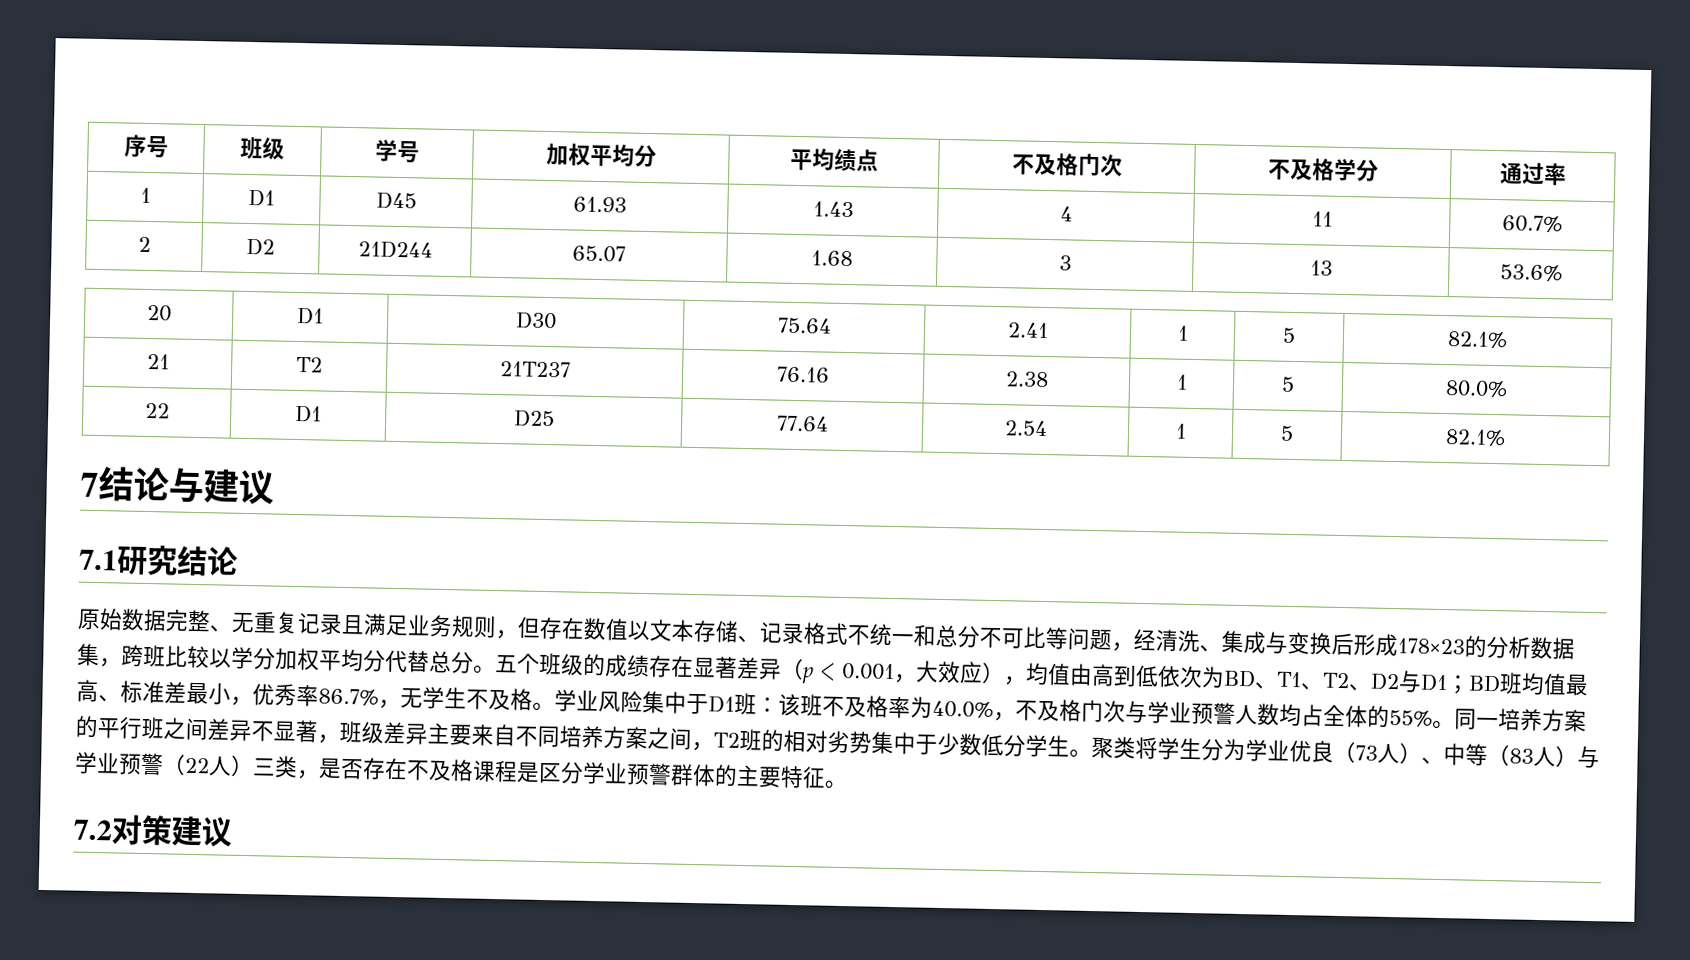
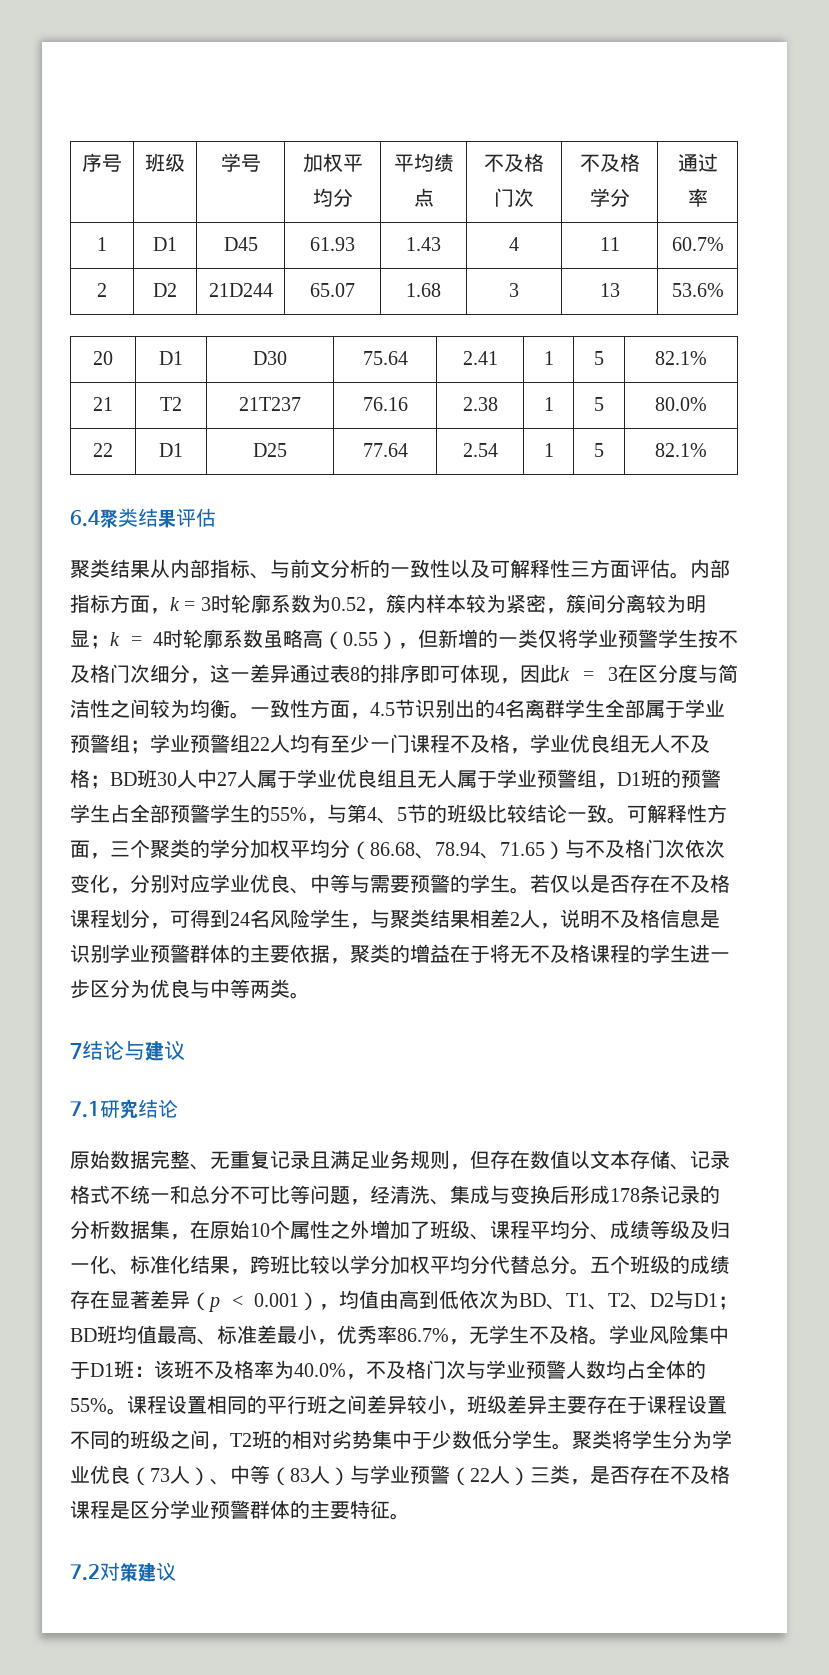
(1506, 438) none -> [70,508,216,528] [70,559,730,579] [70,594,706,614] [70,629,738,650] [70,664,738,684] [70,699,725,719] [70,734,710,754] [70,769,721,789] [70,804,727,824] [70,839,725,860] [70,874,730,894] [70,909,720,929] [70,944,730,964] [70,979,310,999] // 6.4聚类结果评估 // 聚类结果从内部指标、与前文分析的一致性以及可解释性三方面评估。内部指标方面，k = 3时轮廓系数为0.52，簇内样本较为紧密，簇间分离较为明显；k = 4时轮廓系数虽略高（0.55），但新增的一类仅将学业预警学生按不及格门次细分，这一差异通过表8的排序即可体现，因此k = 3在区分度与简洁性之间较为均衡。一致性方面，4.5节识别出的4名离群学生全部属于学业预警组；学业预警组22人均有至少一门课程不及格，学业优良组无人不及格；BD班30人中27人属于学业优良组且无人属于学业预警组，D1班的预警学生占全部预警学生的55%，与第4、5节的班级比较结论一致。可解释性方面，三个聚类的学分加权平均分（86.68、78.94、71.65）与不及格门次依次变化，分别对应学业优良、中等与需要预警的学生。若仅以是否存在不及格课程划分，可得到24名风险学生，与聚类结果相差2人，说明不及格信息是识别学业预警群体的主要依据，聚类的增益在于将无不及格课程的学生进一步区分为优良与中等两类。
[1397,638,1465,655] 178×23 -> [610,1185,700,1204] 178条记录
(122, 663) none -> [190,1220,730,1240] [70,1255,250,1275] 在原始10个属性之外增加了班级、课程平均分、成绩等级及归一化、标准化结果，
[893,660,983,684] ，大效应 -> (300, 1300) none
[1454,708,1587,732] 同一培养方案 -> [127,1395,247,1414] 课程设置相同
[251,720,319,743] 不显著 -> [407,1395,447,1414] 较小
[471,723,649,750] 来自不同培养方案 -> [587,1395,727,1414] [70,1430,170,1449] 存在于课程设置不同的班级

